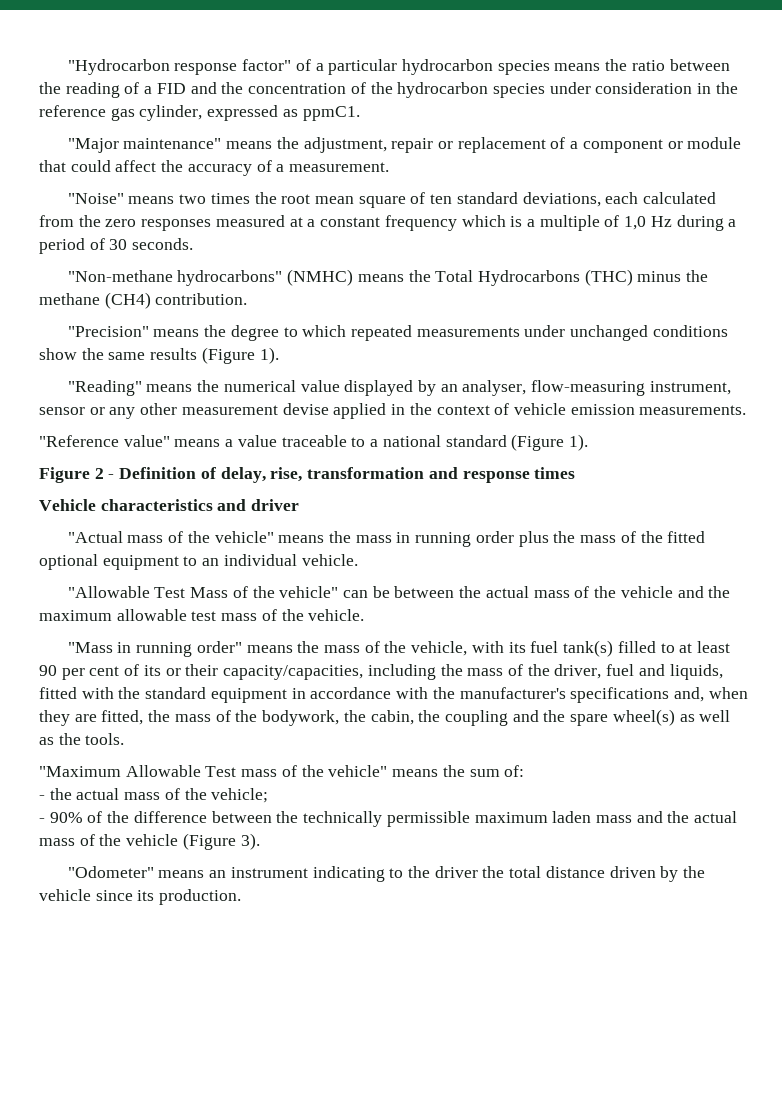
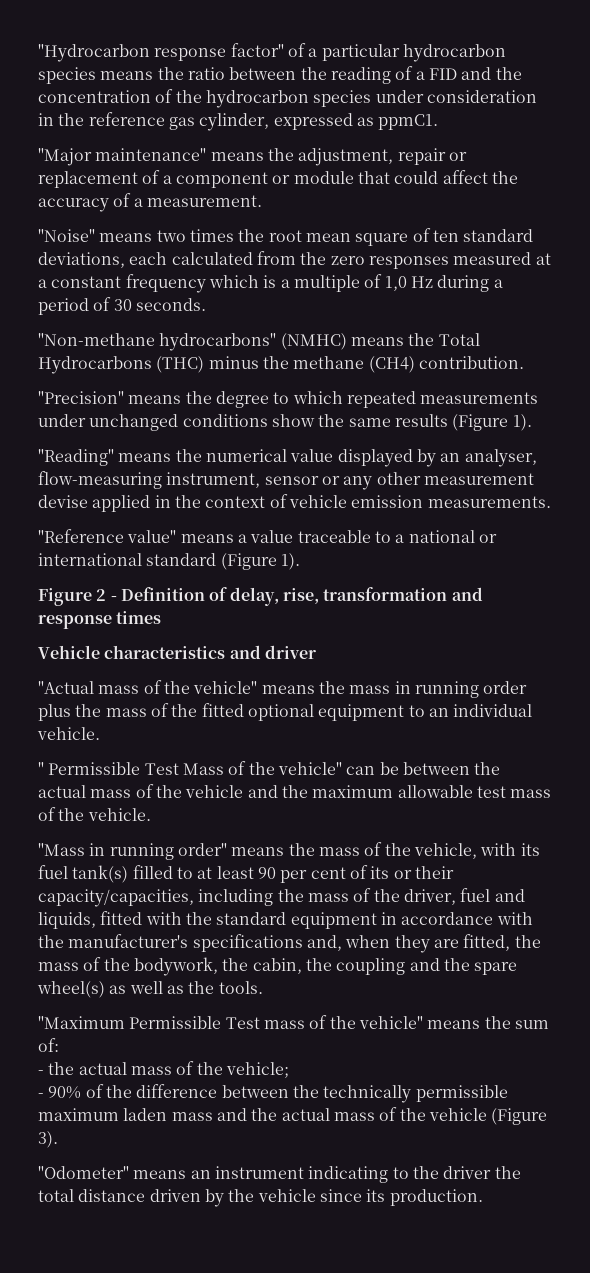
(441, 441) none -> [478,534,497,543] [38,553,142,566] or international
[67,586,150,598] "Allowable -> [38,762,141,775] " Permissible
[125,765,201,777] Allowable -> [129,1016,222,1029] Permissible

